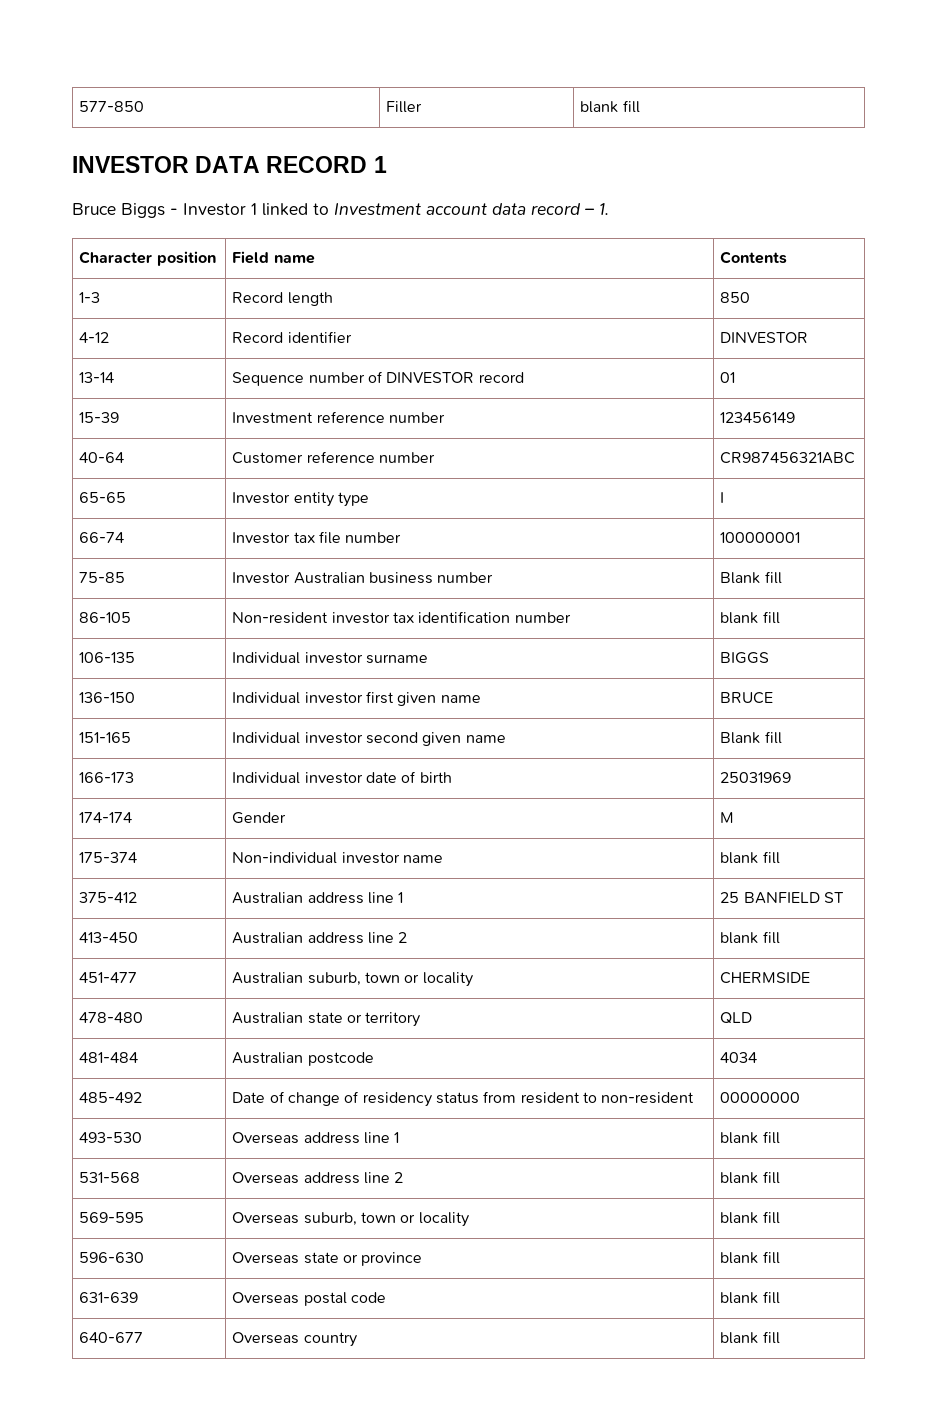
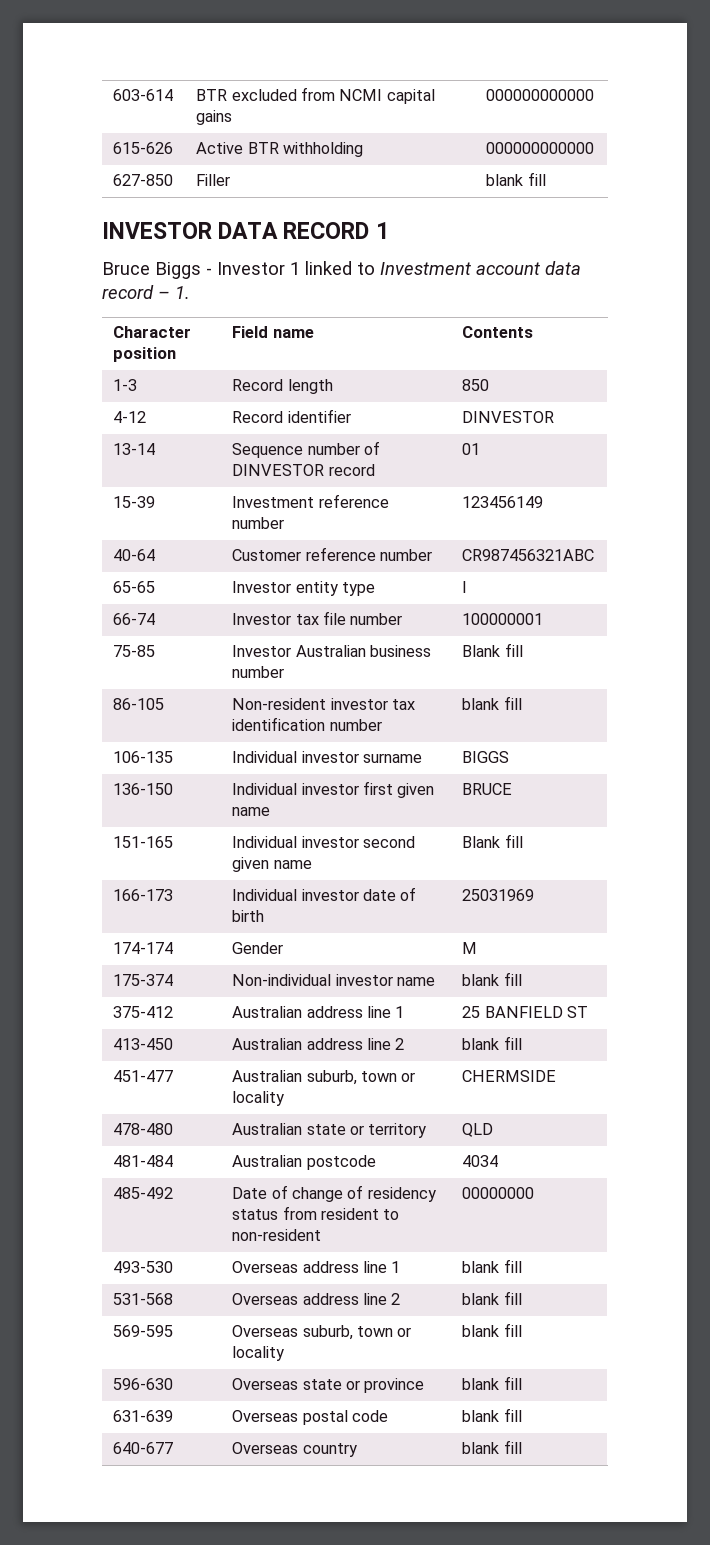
[79,101,145,112] 577-850 -> [113,89,174,101] [196,87,435,104] [196,110,233,125] [486,89,595,101] [113,142,174,154] [196,142,363,157] [486,142,595,154] [113,174,174,186] 603-614 | BTR excluded from NCMI capital gains | 000000000000 // 615-626 | Active BTR withholding | 000000000000 // 627-850

